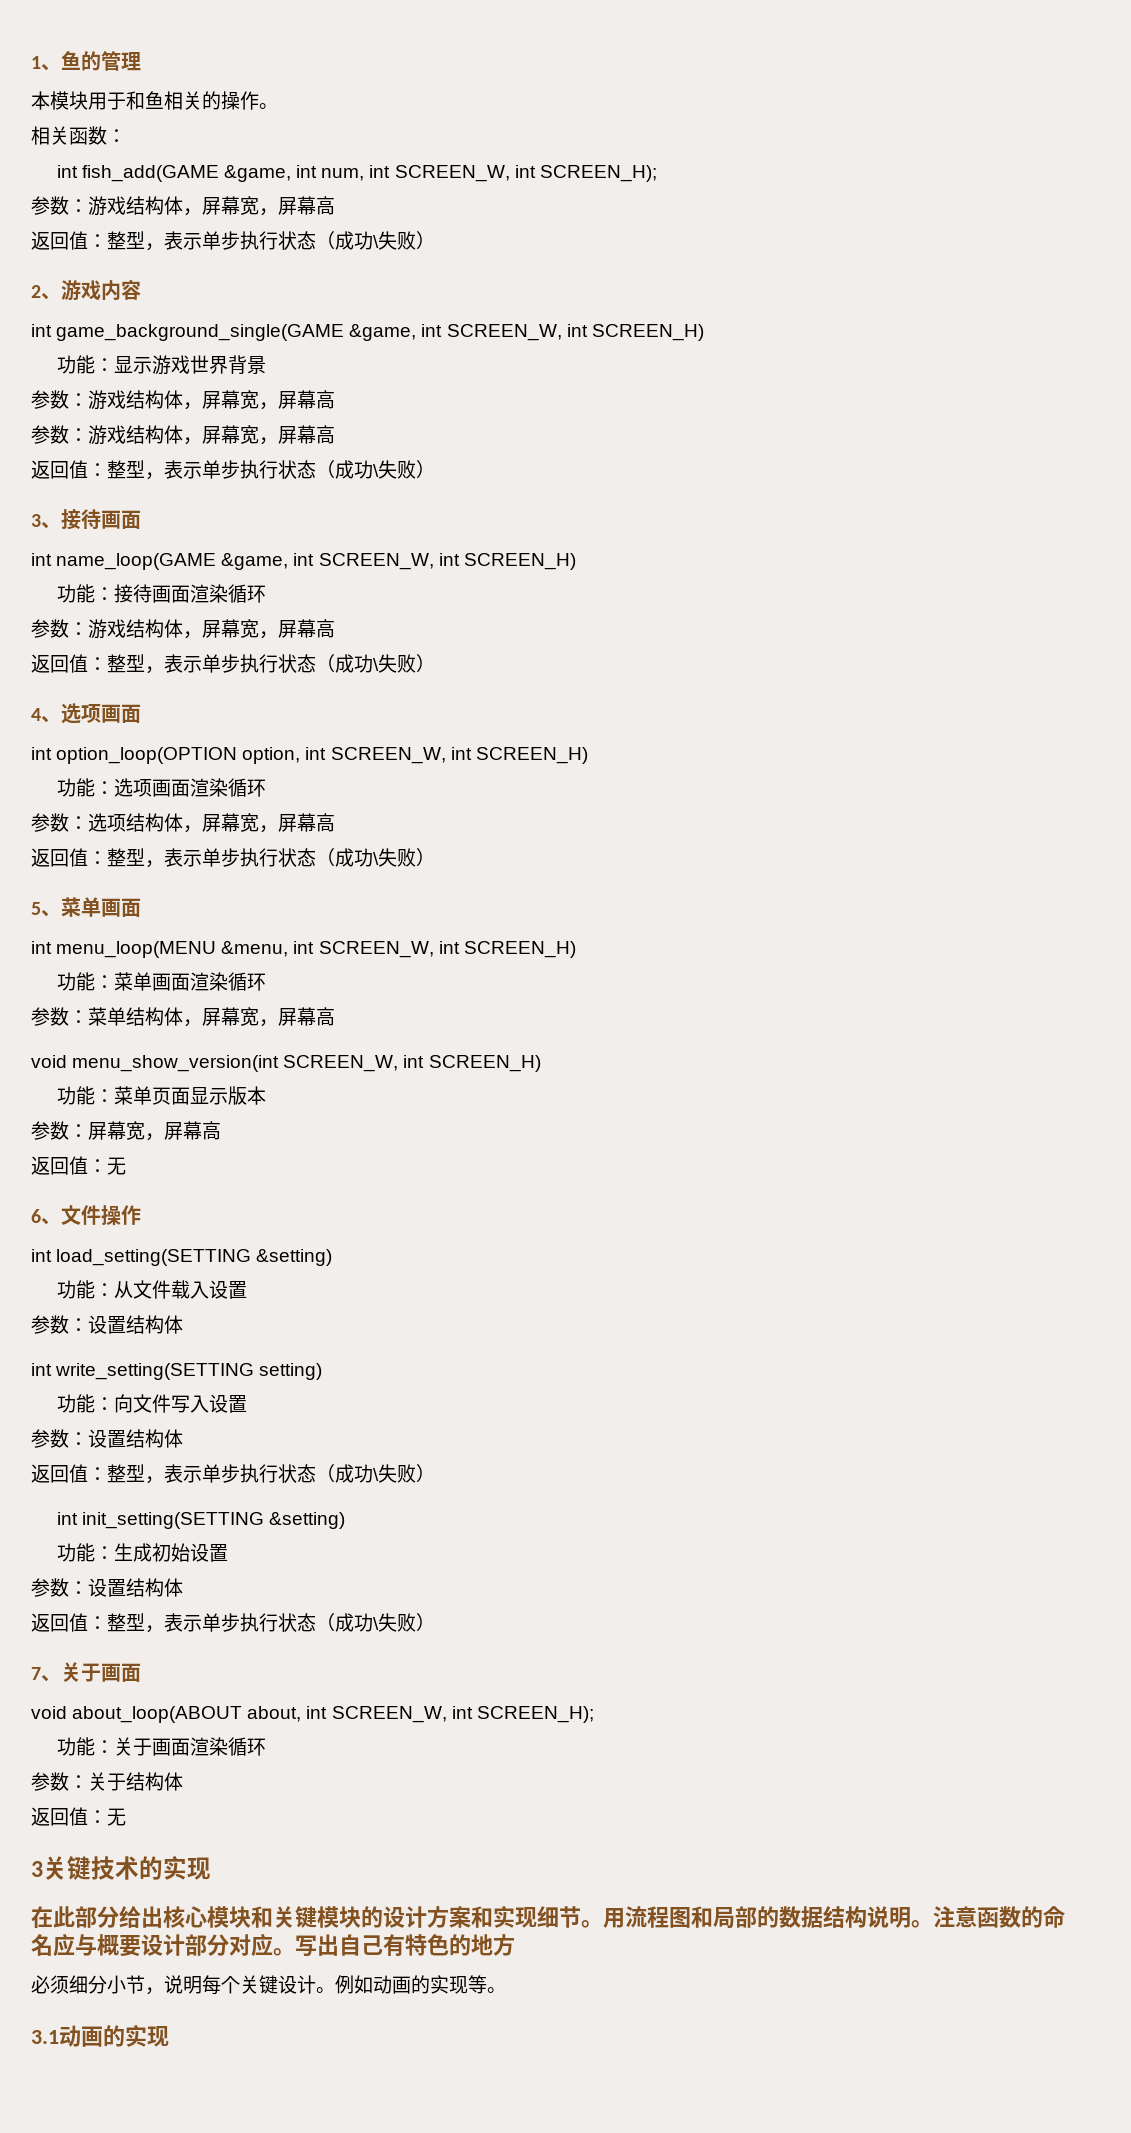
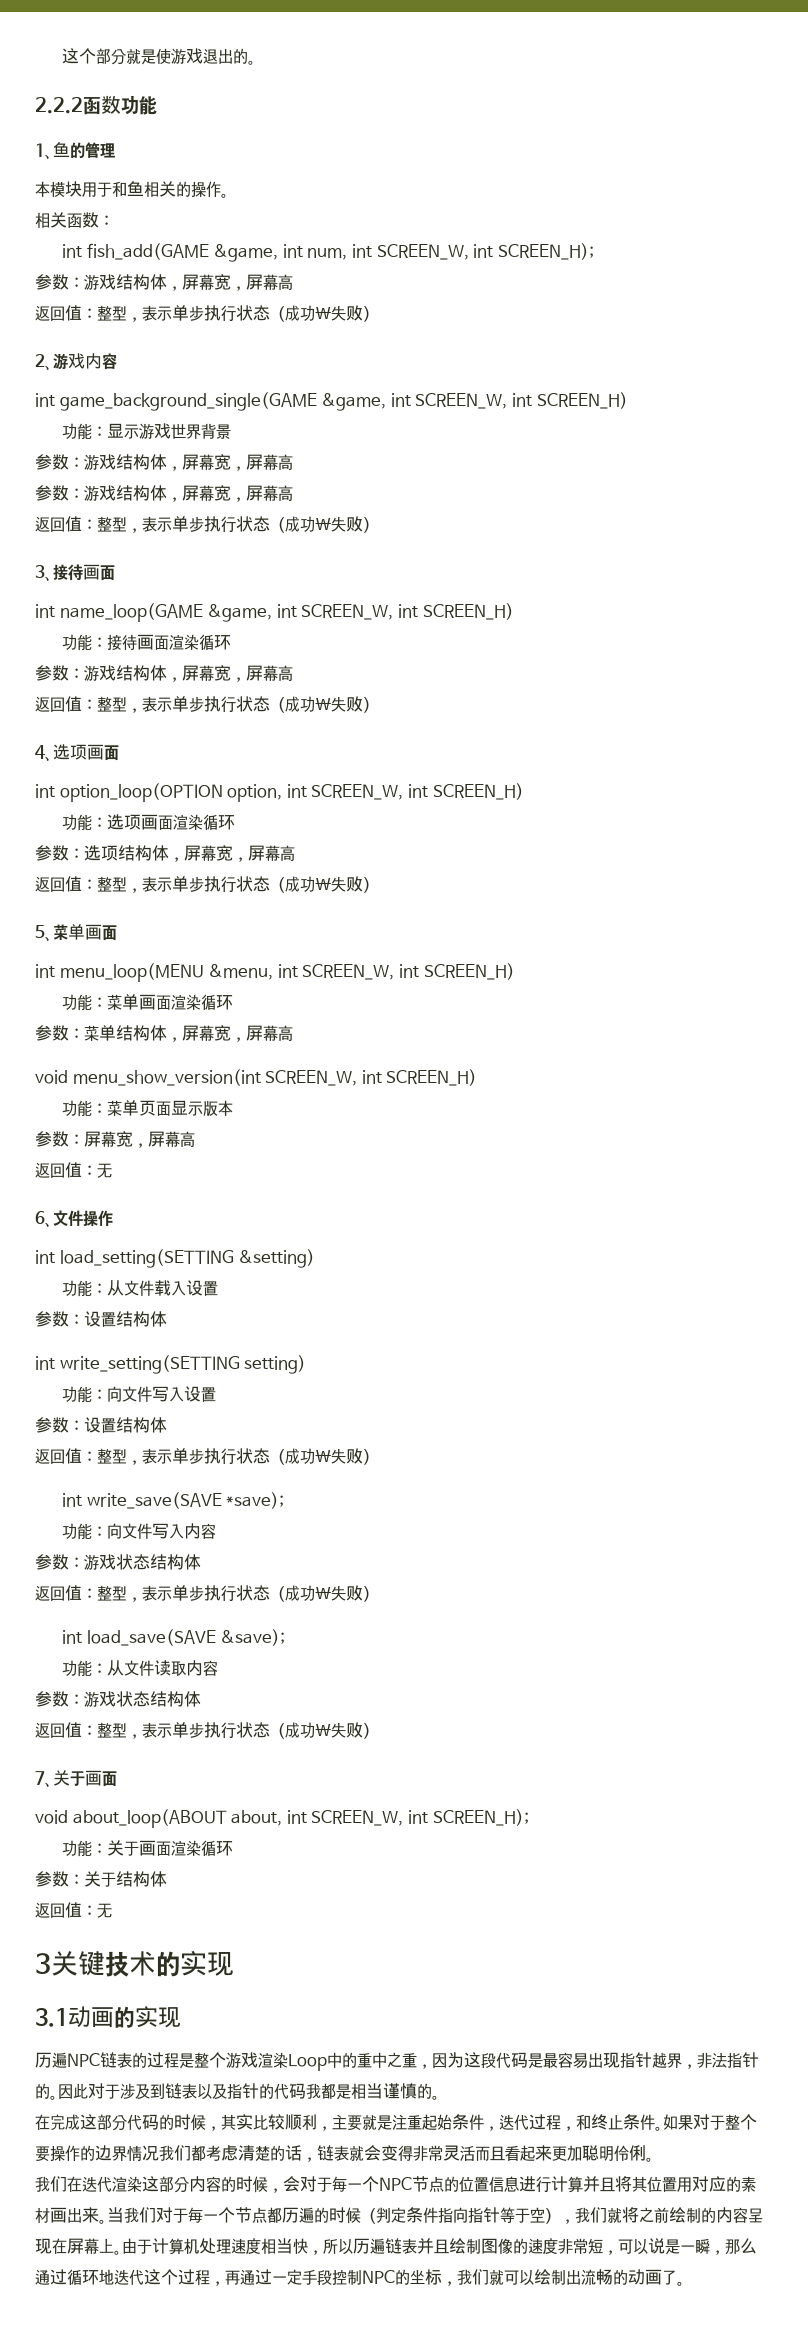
(31, 62) none -> [61,48,256,65] [35,95,157,115] 这个部分就是使游戏退出的。 // 2.2.2函数功能 //
[81,1512,345,1529] [56,1543,228,1562] [31,1578,126,1597] init_setting(SETTING &setting) // 功能：生成初始设置 // 参数：设置 -> [86,1492,285,1509] [61,1523,216,1540] [35,1554,201,1570] [35,1585,378,1602] [61,1629,286,1646] [61,1660,218,1677] [35,1691,150,1707] write_save(SAVE *save); // 功能：向文件写入内容 // 参数：游戏状态结构体 // 返回值：整型，表示单步执行状态（成功\失败） // int load_save(SAVE &save); // 功能：从文件读取内容 // 参数：游戏状态
[31,1905,1065,1929] [31,1933,515,1957] [31,1975,506,1995] [31,2024,169,2047] 在此部分给出核心模块和关键模块的设计方案和实现细节。用流程图和局部的数据结构说明。注意函数的命名应与概要设计部分对应。写出自己有特色的地方 // 必须细分小节，说明每个关键设计。例如动画的实现等。 // 3.1动画的实现 -> [35,2006,181,2028] [35,2052,759,2071] [35,2083,440,2100] [35,2114,757,2131] [35,2145,654,2162] [35,2176,756,2193] [35,2207,763,2224] [35,2238,757,2255] [35,2269,685,2286] 3.1动画的实现 // 历遍NPC链表的过程是整个游戏渲染Loop中的重中之重，因为这段代码是最容易出现指针越界，非法指针的。因此对于涉及到链表以及指针的代码我都是相当谨慎的。 // 在完成这部分代码的时候，其实比较顺利，主要就是注重起始条件，迭代过程，和终止条件。如果对于整个要操作的边界情况我们都考虑清楚的话，链表就会变得非常灵活而且看起来更加聪明伶俐。 // 我们在迭代渲染这部分内容的时候，会对于每一个NPC节点的位置信息进行计算并且将其位置用对应的素材画出来。当我们对于每一个节点都历遍的时候（判定条件指向指针等于空），我们就将之前绘制的内容呈现在屏幕上。由于计算机处理速度相当快，所以历遍链表并且绘制图像的速度非常短，可以说是一瞬，那么通过循环地迭代这个过程，再通过一定手段控制NPC的坐标，我们就可以绘制出流畅的动画了。

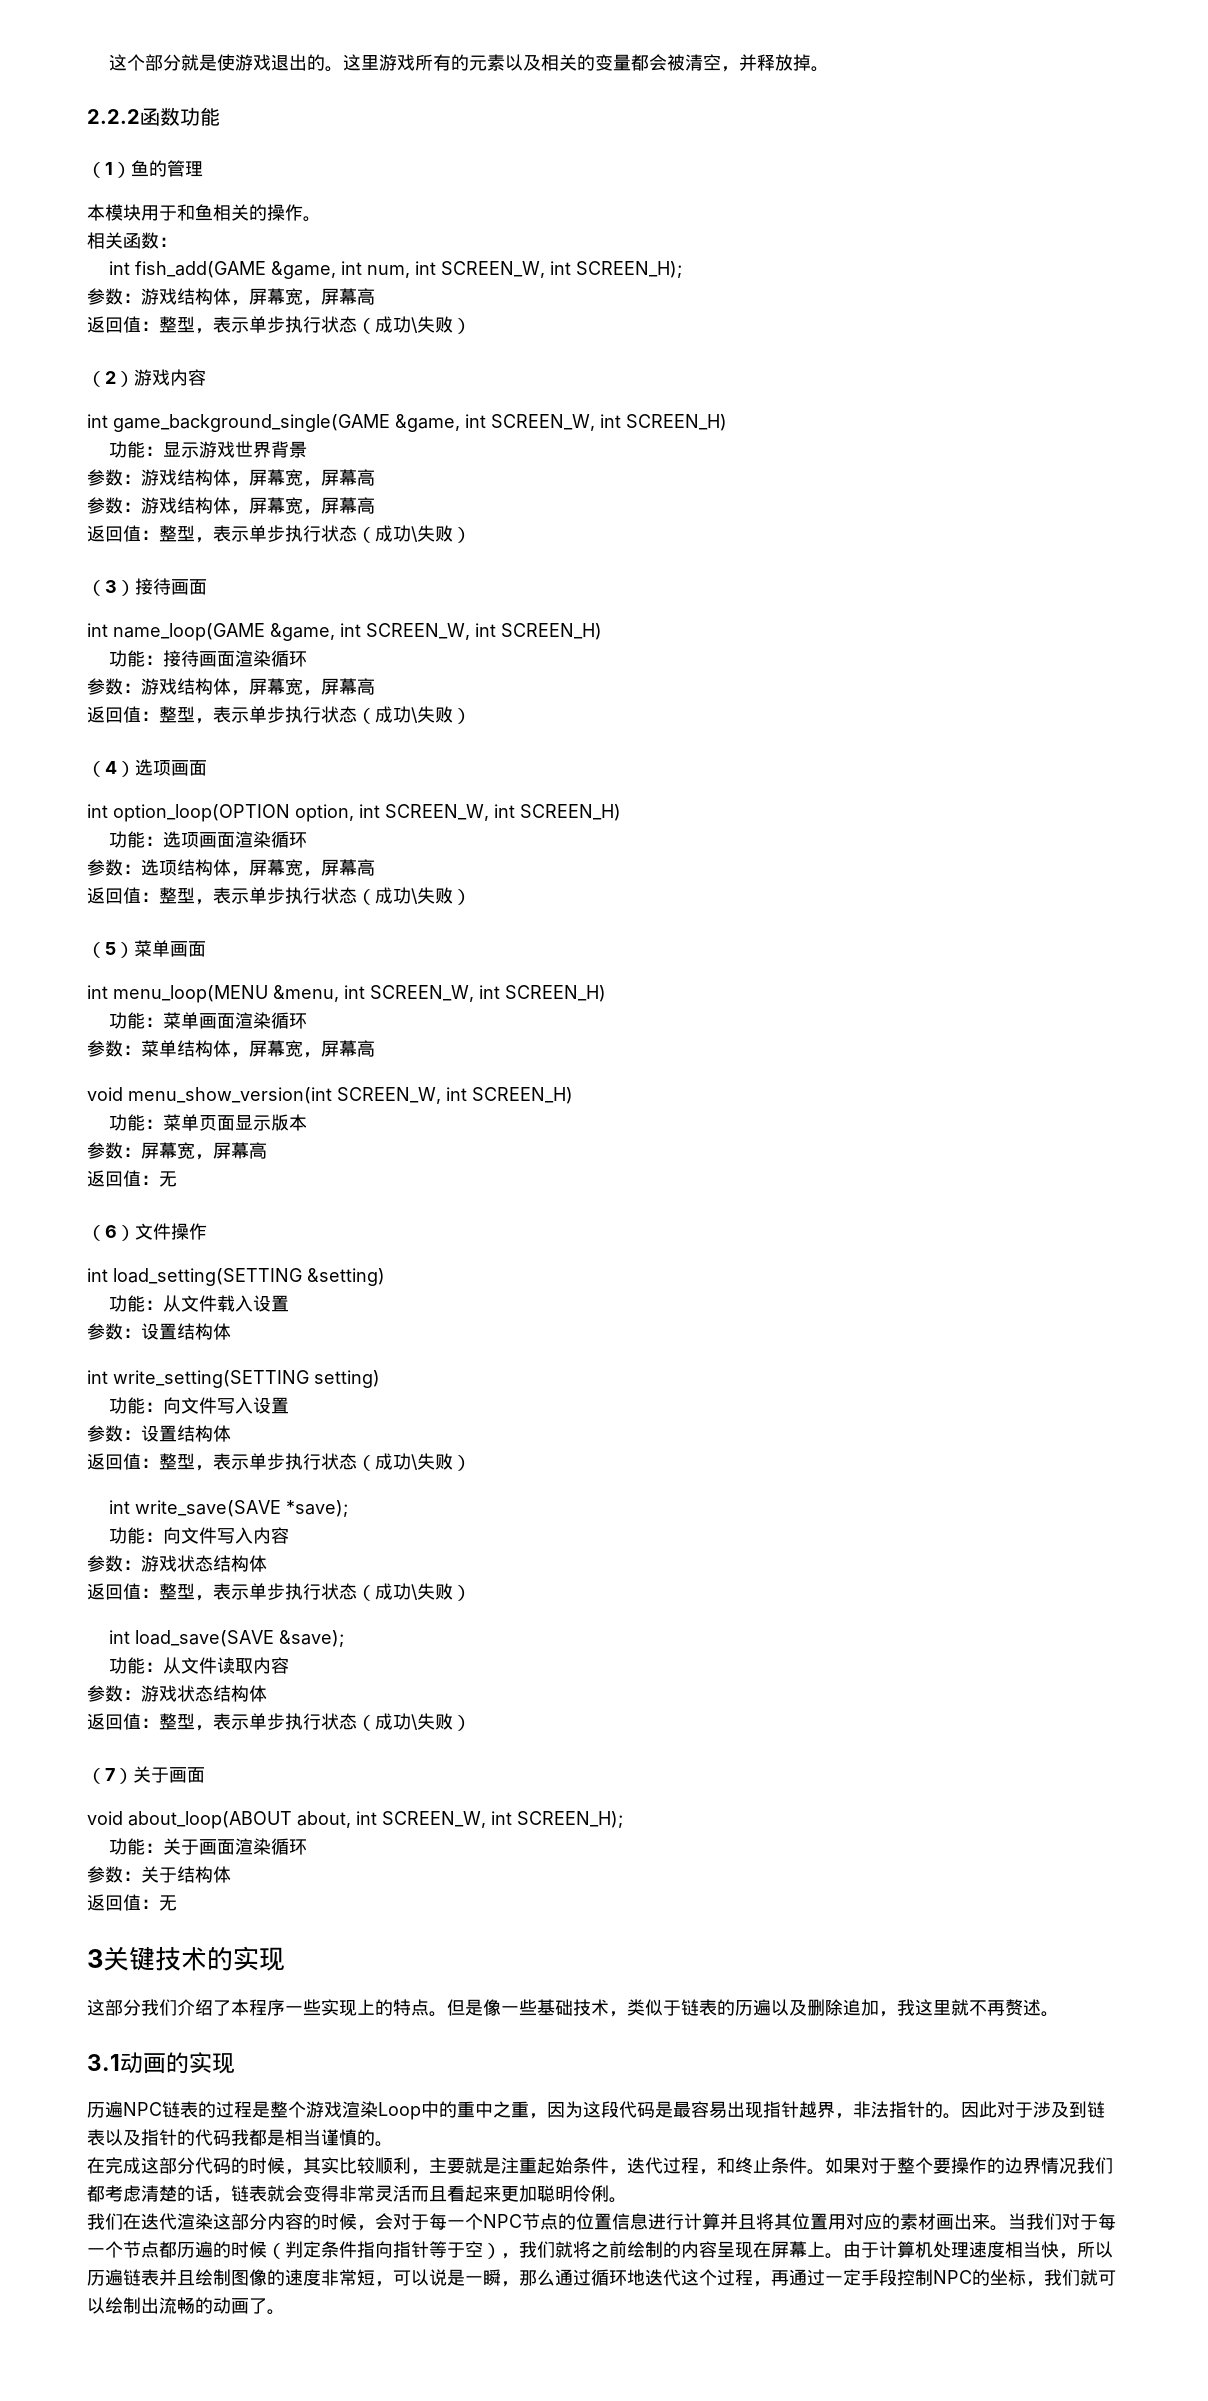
(256, 62) none -> [343,54,830,72] 这里游戏所有的元素以及相关的变量都会被清空，并释放掉。
[35,143,53,159] 1、 -> [87,162,131,178] （1）
[35,354,53,370] 2、 -> [87,371,134,387] （2）
[35,565,53,581] 3、 -> [87,580,135,596] （3）
[35,745,53,761] 4、 -> [87,761,135,777] （4）
[35,925,53,941] 5、 -> [87,942,134,958] （5）
[35,1211,53,1227] 6、 -> [87,1225,135,1241] （6）
[35,1771,53,1787] 7、 -> [87,1768,133,1784] （7）
(234, 1964) none -> [87,1999,1059,2017] // 这部分我们介绍了本程序一些实现上的特点。但是像一些基础技术，类似于链表的历遍以及删除追加，我这里就不再赘述。

